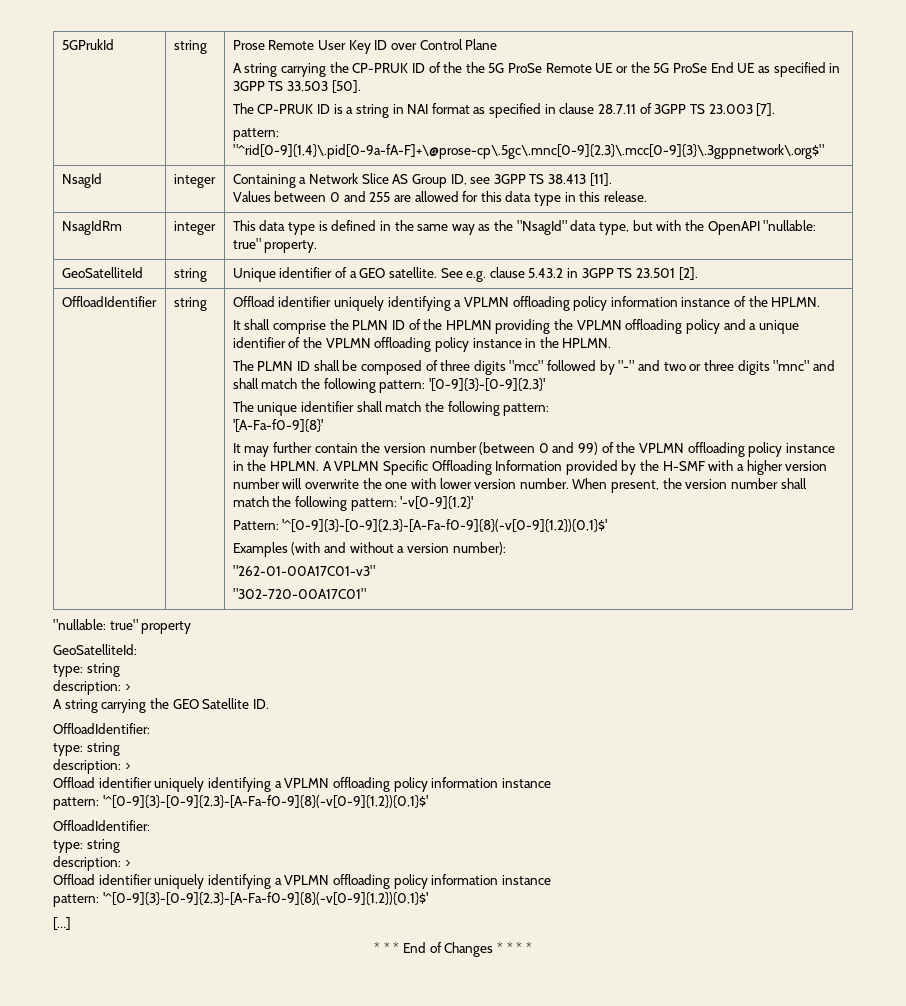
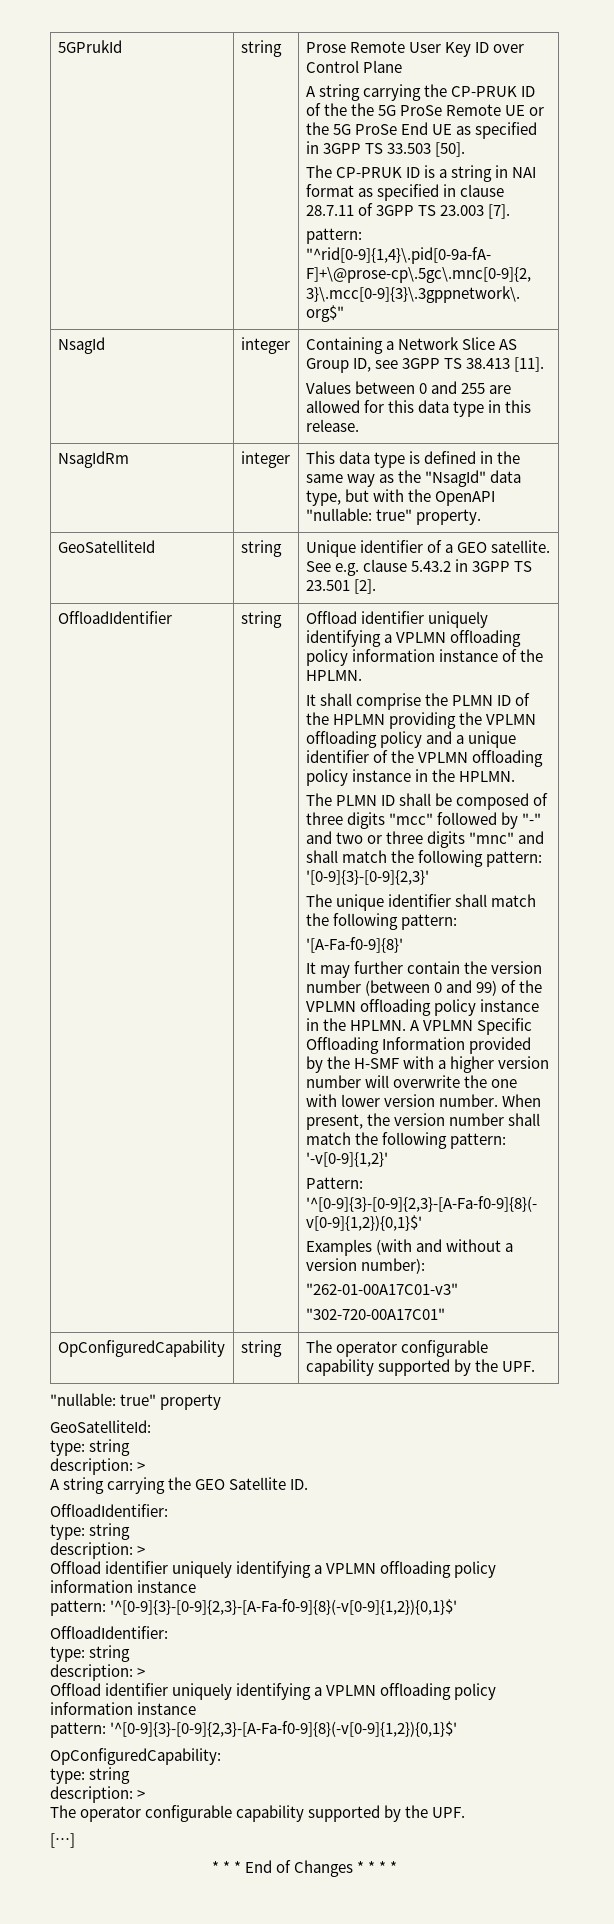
(366, 593) none -> [57,1340,225,1357] [240,1340,282,1357] [305,1340,488,1357] [305,1359,535,1376] // OpConfiguredCapability | string | The operator configurable capability supported by the UPF.
(428, 898) none -> [50,1748,221,1765] [50,1767,131,1784] [50,1786,146,1803] [50,1805,466,1822] // OpConfiguredCapability: // type: string // description: > // The operator configurable capability supported by the UPF.

